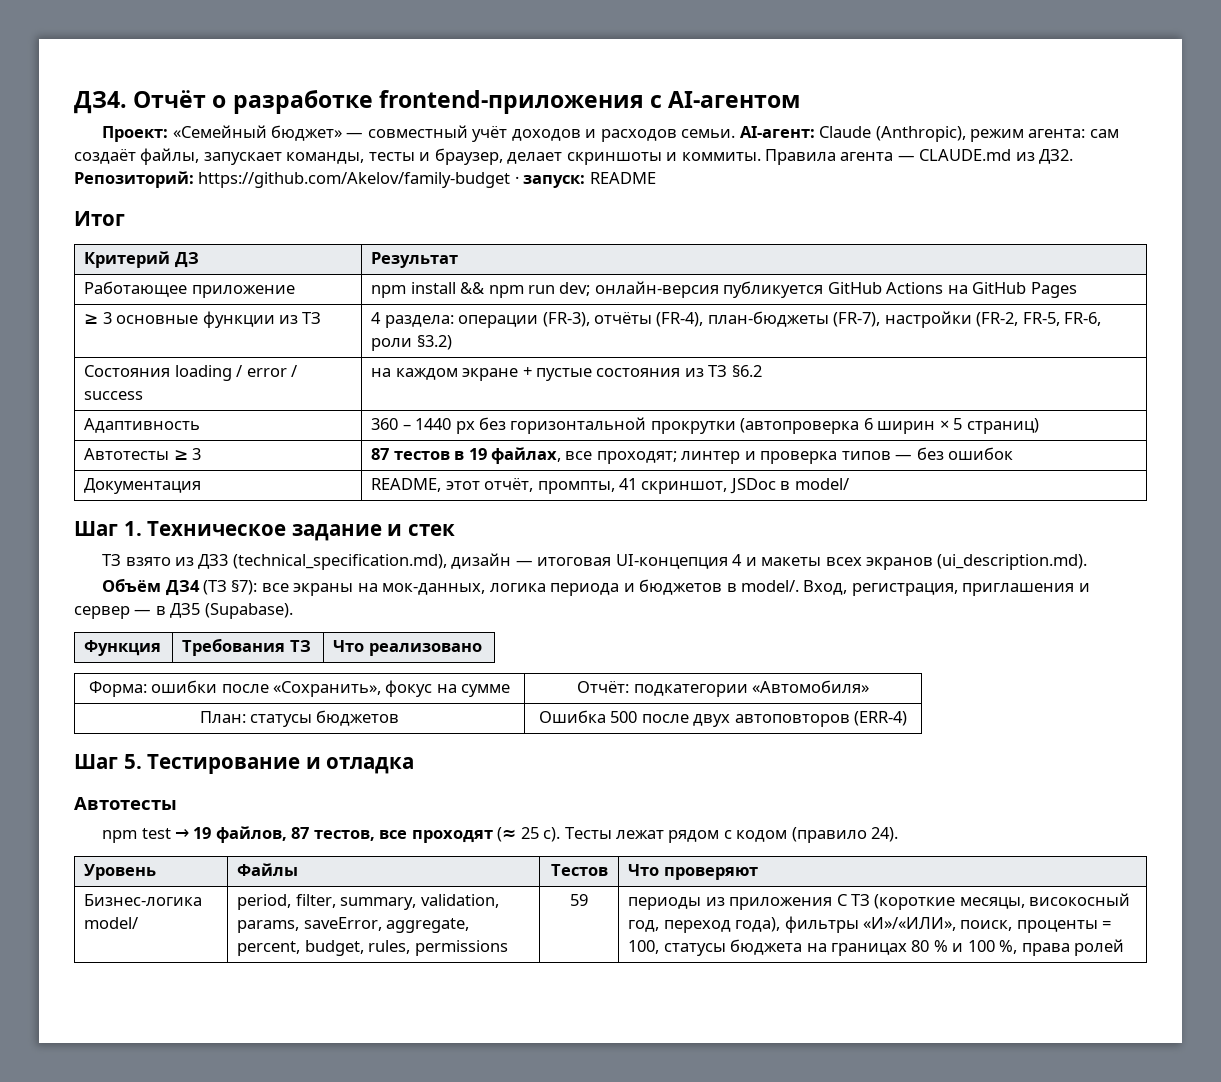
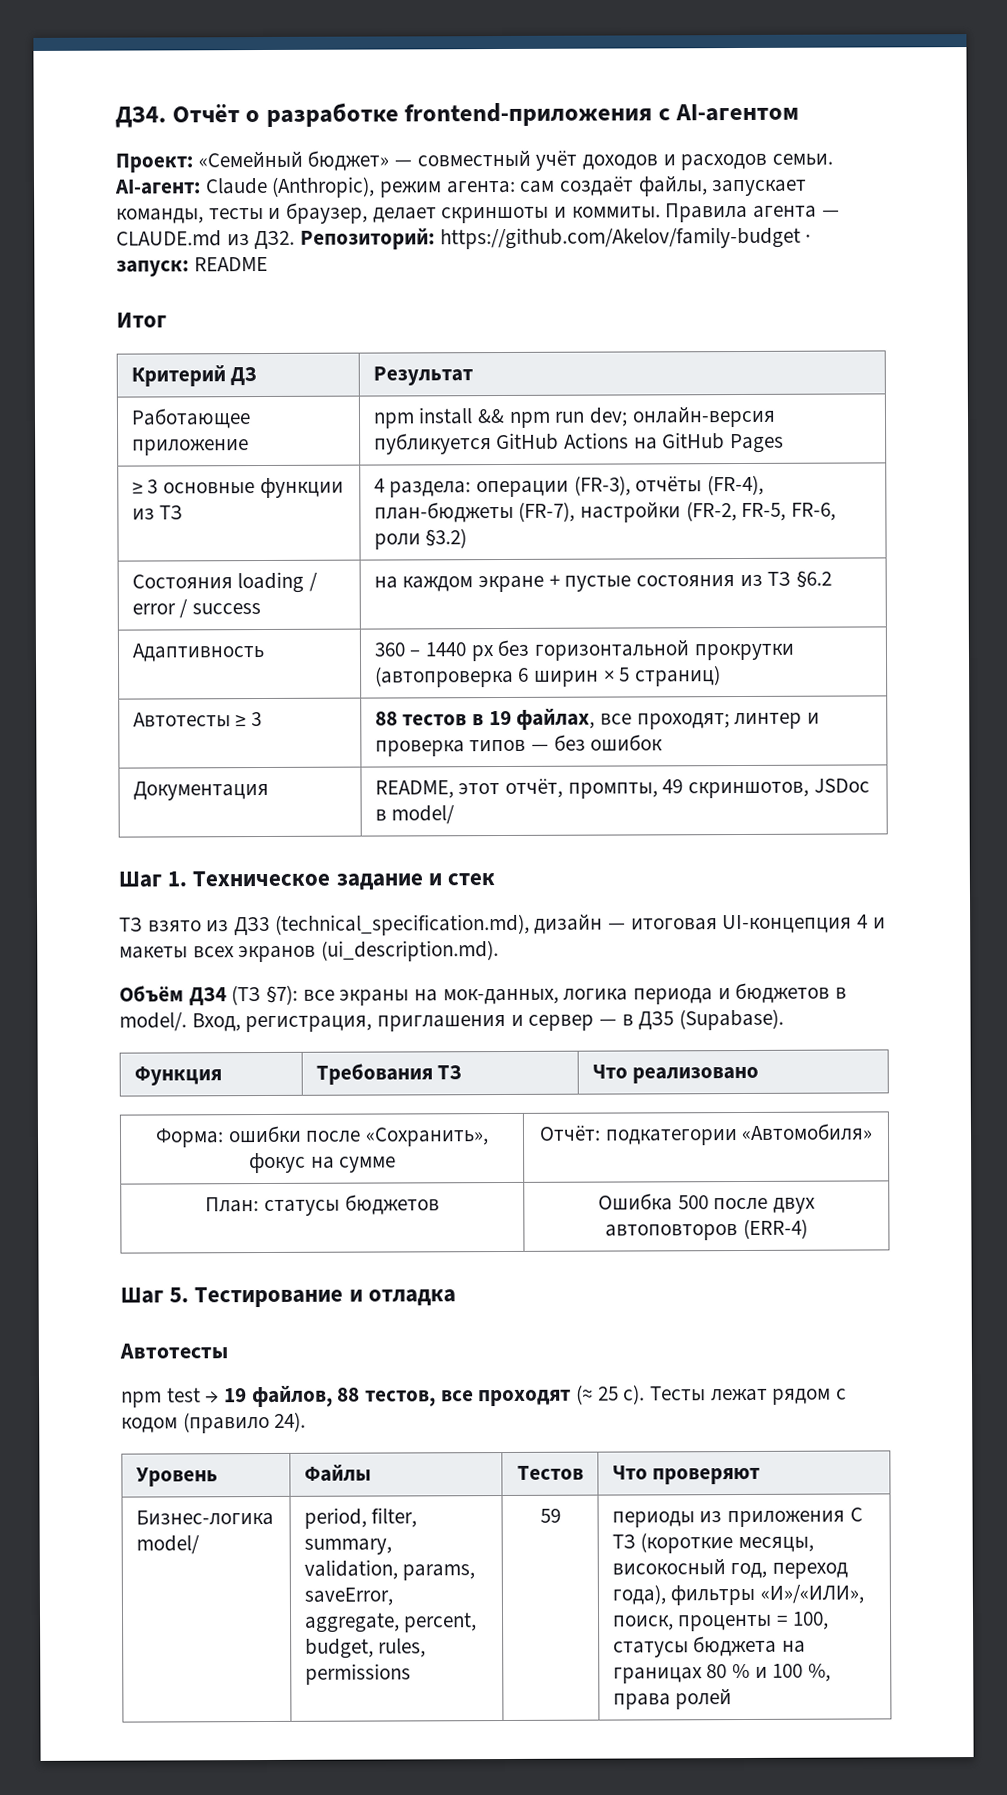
[371,448,390,460] 87 -> [374,711,398,726] 88
[618,478,728,494] 41 скриншот, -> [662,779,810,799] 49 скриншотов,
[291,827,310,839] 87 -> [337,1387,361,1402] 88

